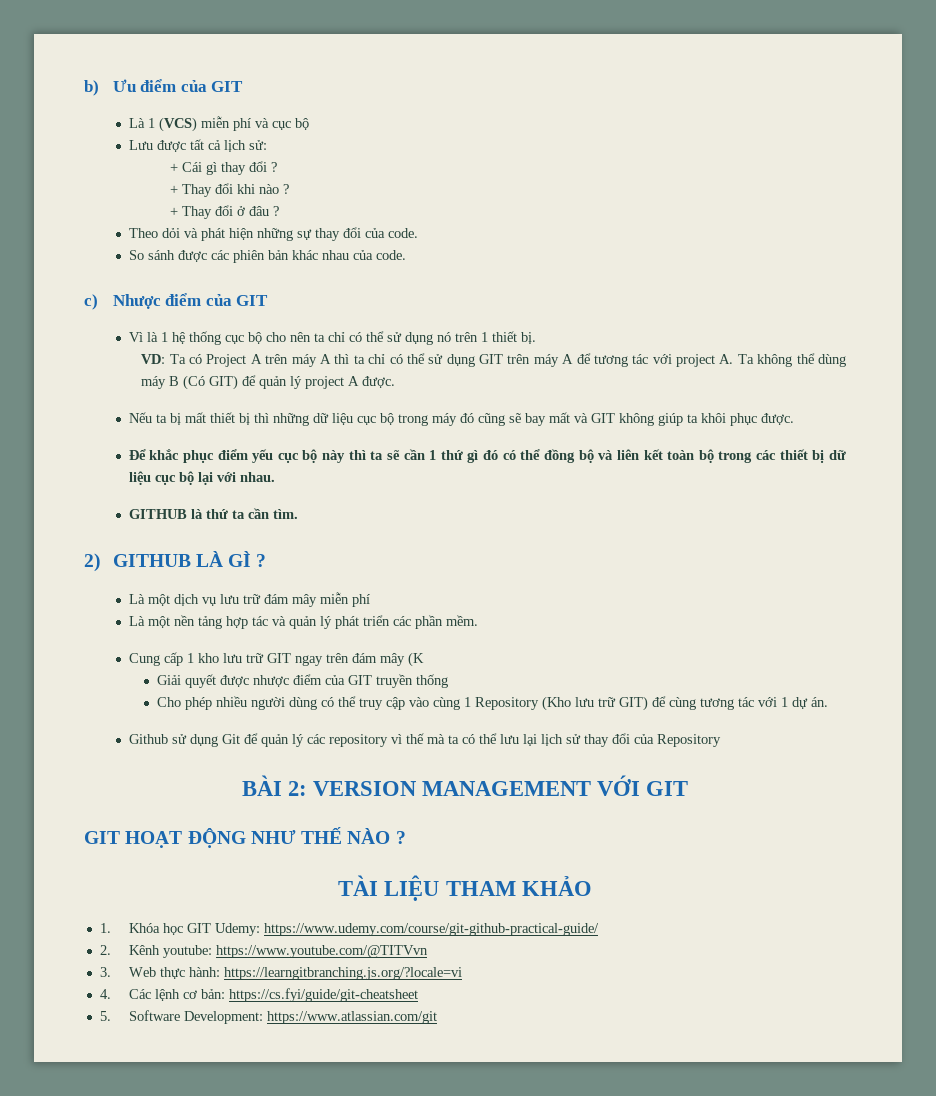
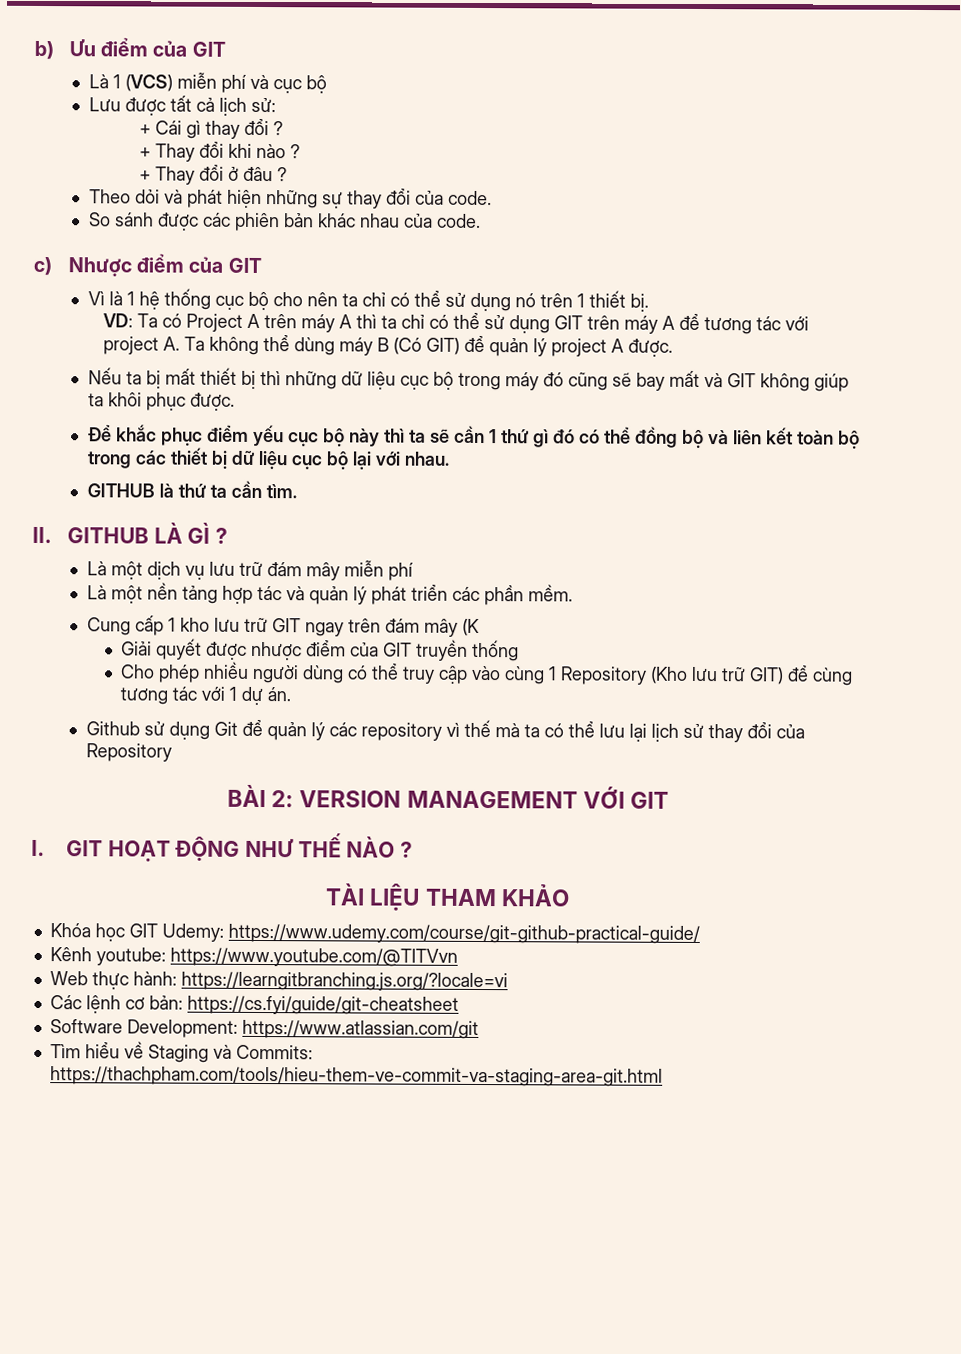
[84,553,101,572] 2) -> [32,526,52,544] II.
(689, 788) none -> [31,839,45,857] I.
[99,923,111,933] 1. -> (570, 895) none
[99,945,111,955] 2. -> (700, 933) none
[99,967,111,977] 3. -> (458, 957) none
[99,989,111,999] 4. -> (508, 981) none
[99,1011,111,1021] 5. -> (459, 1005) none
(437, 1017) none -> [49,1041,313,1063] [49,1066,663,1087] // Tìm hiểu về Staging và Commits: https://thachpham.com/tools/hieu-them-ve-commit-va-staging-area-git.html

